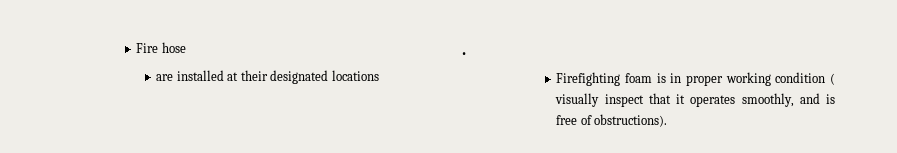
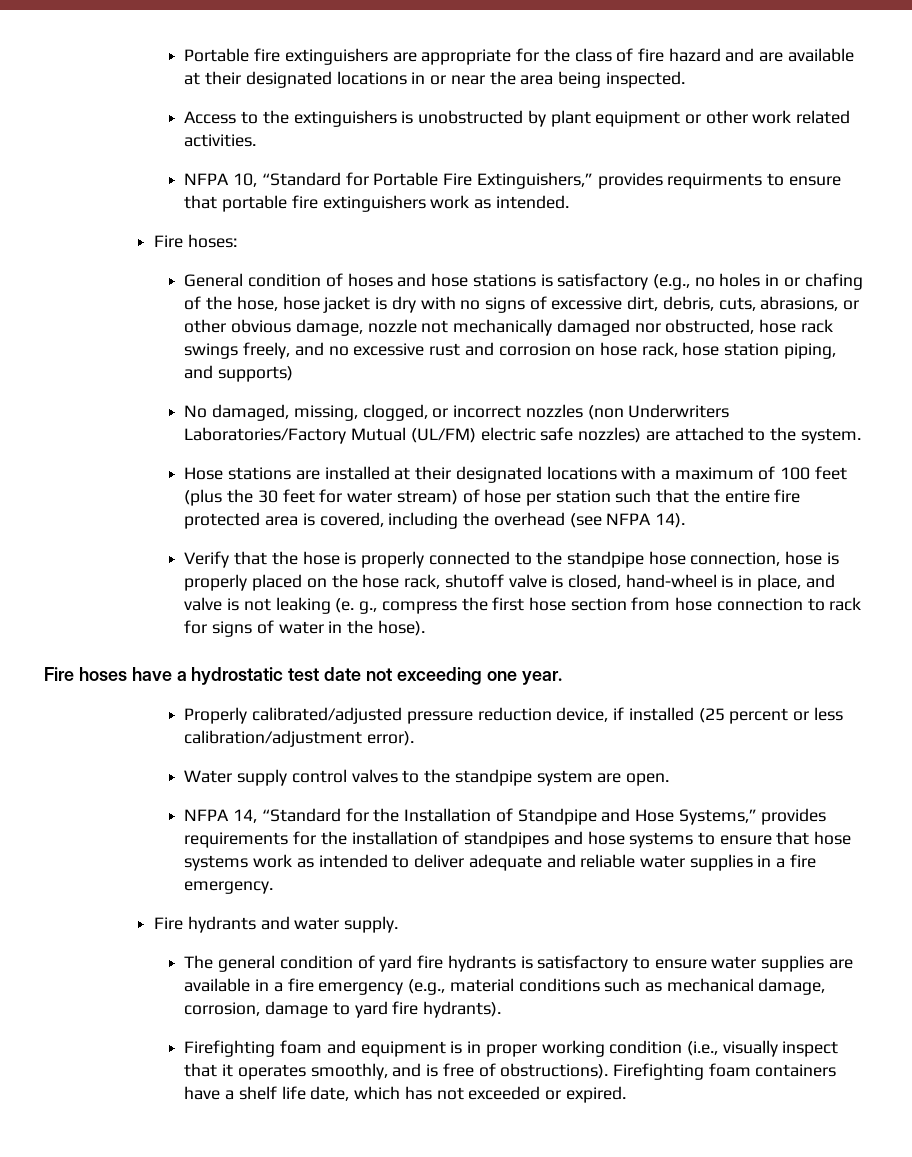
[136,42,186,53] Fire hose // -> [184,48,854,65] [184,71,685,88] [184,110,851,127] [184,134,257,147] [184,172,841,189] [184,195,569,212] [154,234,237,248] [184,273,863,290] [184,296,860,313] [184,319,833,336] [184,342,836,359] [184,365,294,382] [184,404,730,421] [184,427,861,444] [184,467,292,480] Portable fire extinguishers are appropriate for the class of fire hazard and are available at their designated locations in or near the area being inspected. // Access to the extinguishers is unobstructed by plant equipment or other work related activities. // NFPA 10, “Standard for Portable Fire Extinguishers,” provides requirments to ensure that portable fire extinguishers work as intended. // Fire hoses: // General condition of hoses and hose stations is satisfactory (e.g., no holes in or chafing of the hose, hose jacket is dry with no signs of excessive dirt, debris, cuts, abrasions, or other obvious damage, nozzle not mechanically damaged nor obstructed, hose rack swings freely, and no excessive rust and corrosion on hose rack, hose station piping, and supports) // No damaged, missing, clogged, or incorrect nozzles (non Underwriters Laboratories/Factory Mutual (UL/FM) electric safe nozzles) are attached to the system. // Hose stations
[462,52,466,55] [556,72,653,86] // . // Firefighting foam -> [621,466,847,480] [184,489,801,506] [184,512,686,529] [184,551,839,568] [184,574,835,591] [184,597,862,614] [184,620,425,637] [44,667,562,685] [184,707,843,724] [184,730,415,747] [184,769,670,786] [184,808,827,825] [184,831,852,848] [184,854,816,871] [184,881,274,894] [154,916,399,933] [184,955,853,972] [184,978,826,995] [184,1001,502,1018] [184,1040,446,1057] with a maximum of 100 feet (plus the 30 feet for water stream) of hose per station such that the entire fire protected area is covered, including the overhead (see NFPA 14). // Verify that the hose is properly connected to the standpipe hose connection, hose is properly placed on the hose rack, shutoff valve is closed, hand-wheel is in place, and valve is not leaking (e. g., compress the first hose section from hose connection to rack for signs of water in the hose). // Fire hoses have a hydrostatic test date not exceeding one year. // Properly calibrated/adjusted pressure reduction device, if installed (25 percent or less calibration/adjustment error). // Water supply control valves to the standpipe system are open. // NFPA 14, “Standard for the Installation of Standpipe and Hose Systems,” provides requirements for the installation of standpipes and hose systems to ensure that hose systems work as intended to deliver adequate and reliable water supplies in a fire emergency. // Fire hydrants and water supply. // The general condition of yard fire hydrants is satisfactory to ensure water supplies are available in a fire emergency (e.g., material conditions such as mechanical damage, corrosion, damage to yard fire hydrants). // Firefighting foam and equipment
[830,73,835,85] ( -> [687,1041,719,1056] (i.e.,
(668, 120) none -> [613,1063,837,1080] [184,1086,626,1103] Firefighting foam containers have a shelf life date, which has not exceeded or expired.

